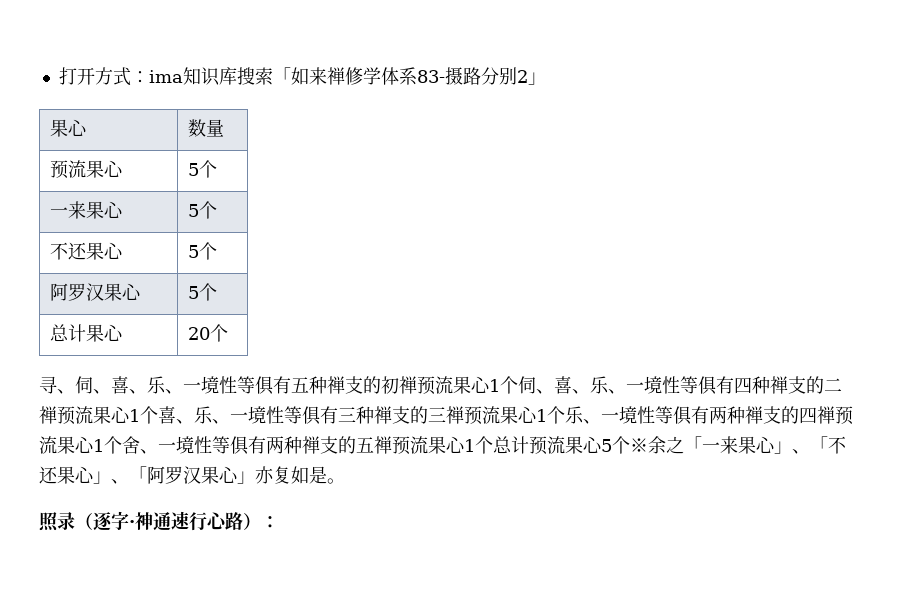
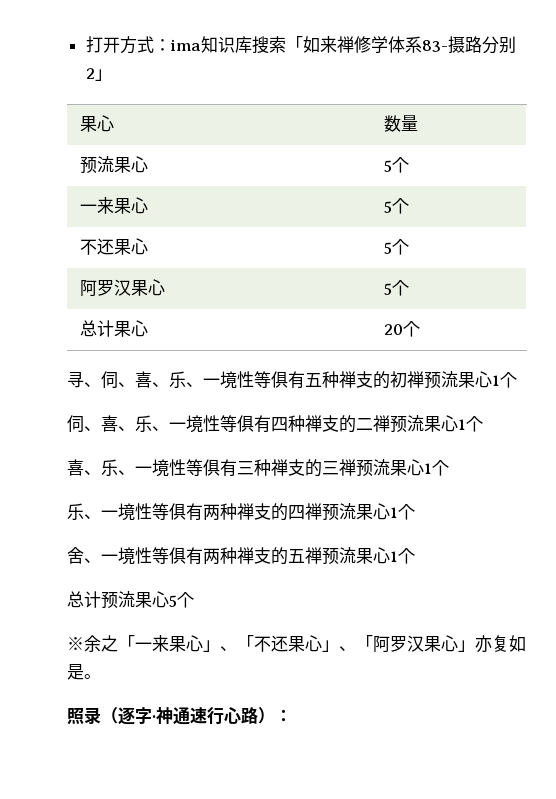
(518, 385) none -> (517, 380) //
(158, 415) none -> (483, 424) //
(565, 415) none -> (449, 468) //
(122, 445) none -> (415, 512) //
(493, 445) none -> (415, 556) //
(630, 445) none -> (194, 600) //

